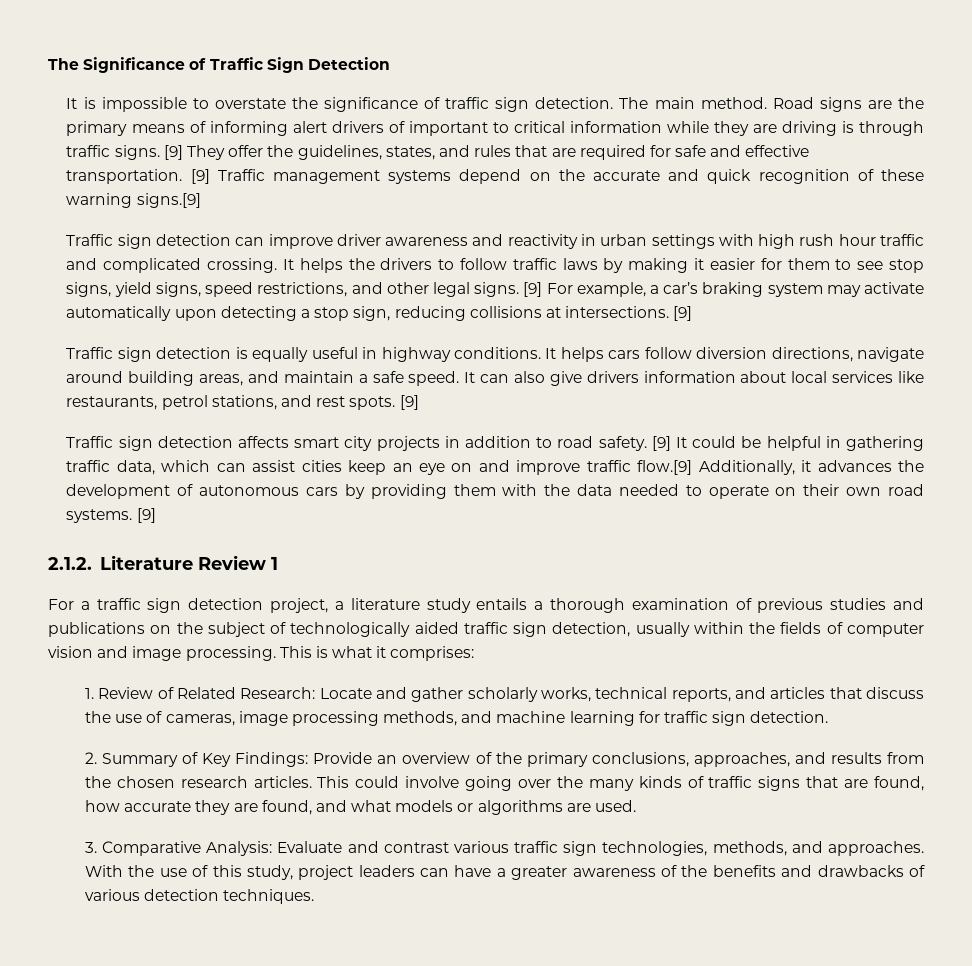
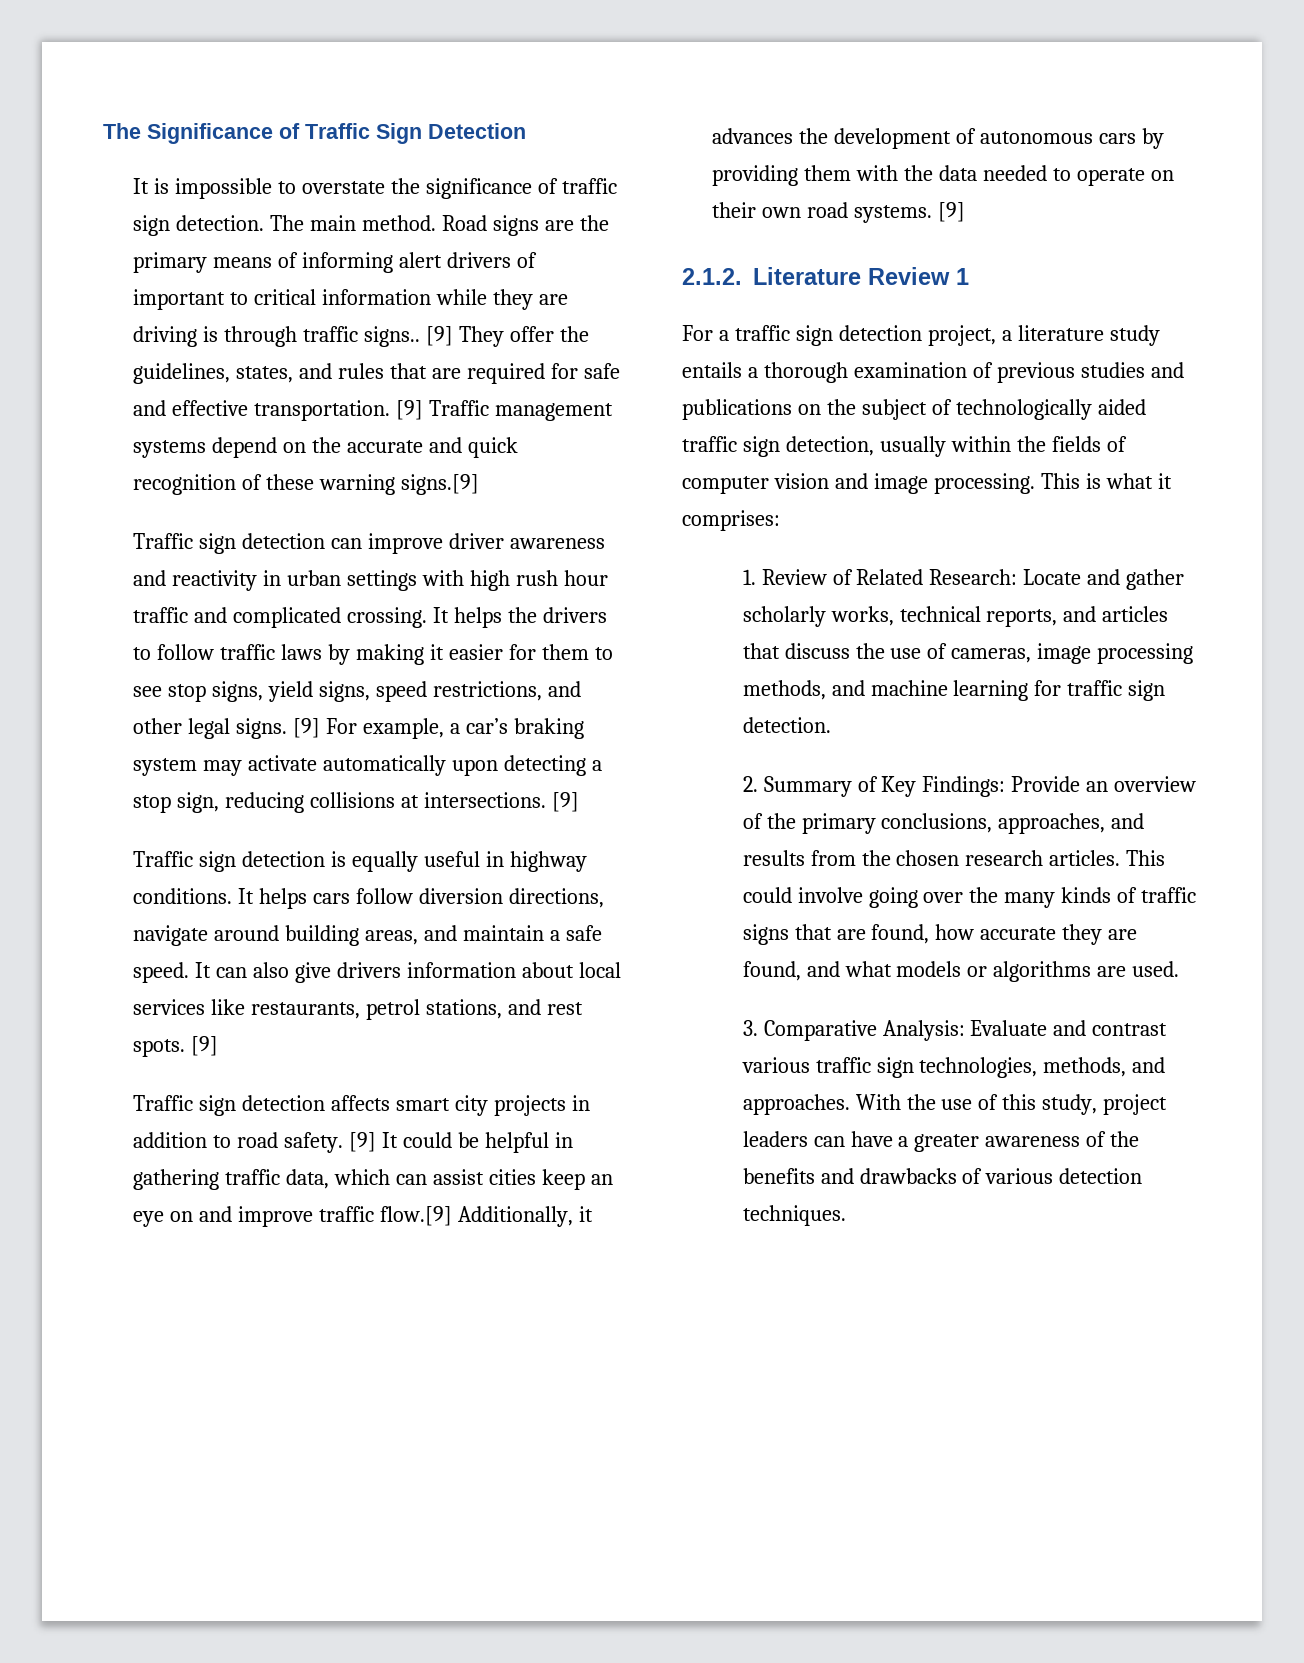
[114,145,160,160] signs. -> [364,326,421,347] signs..

